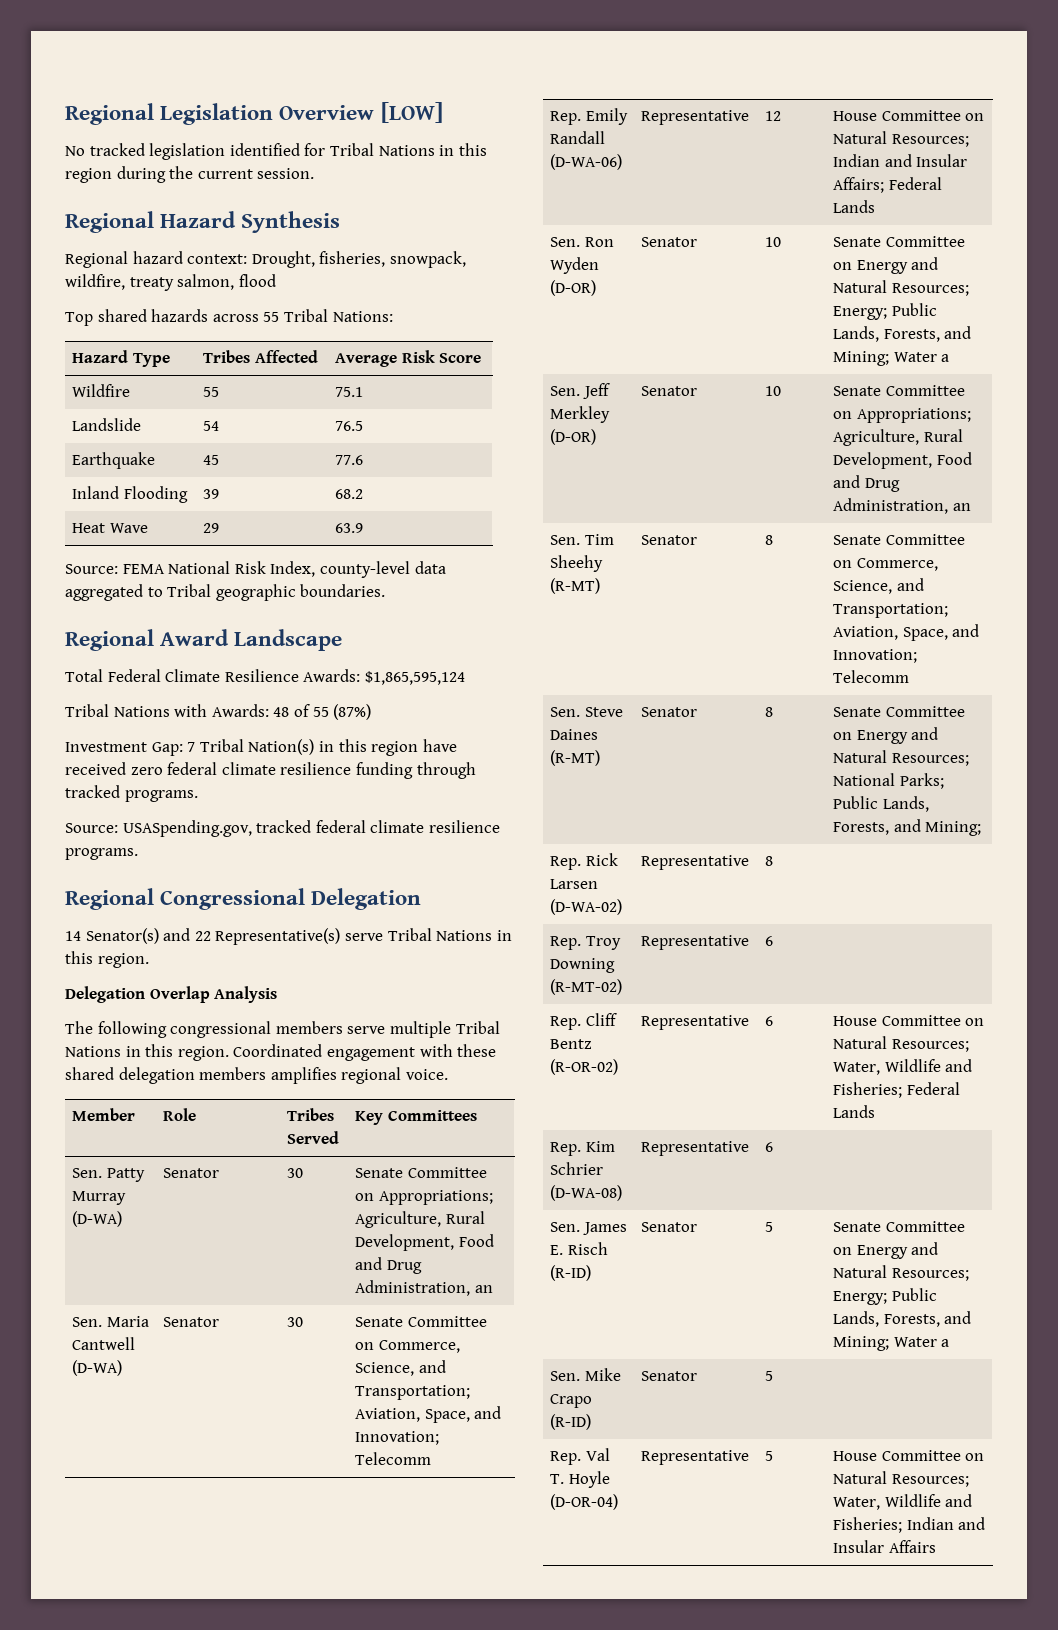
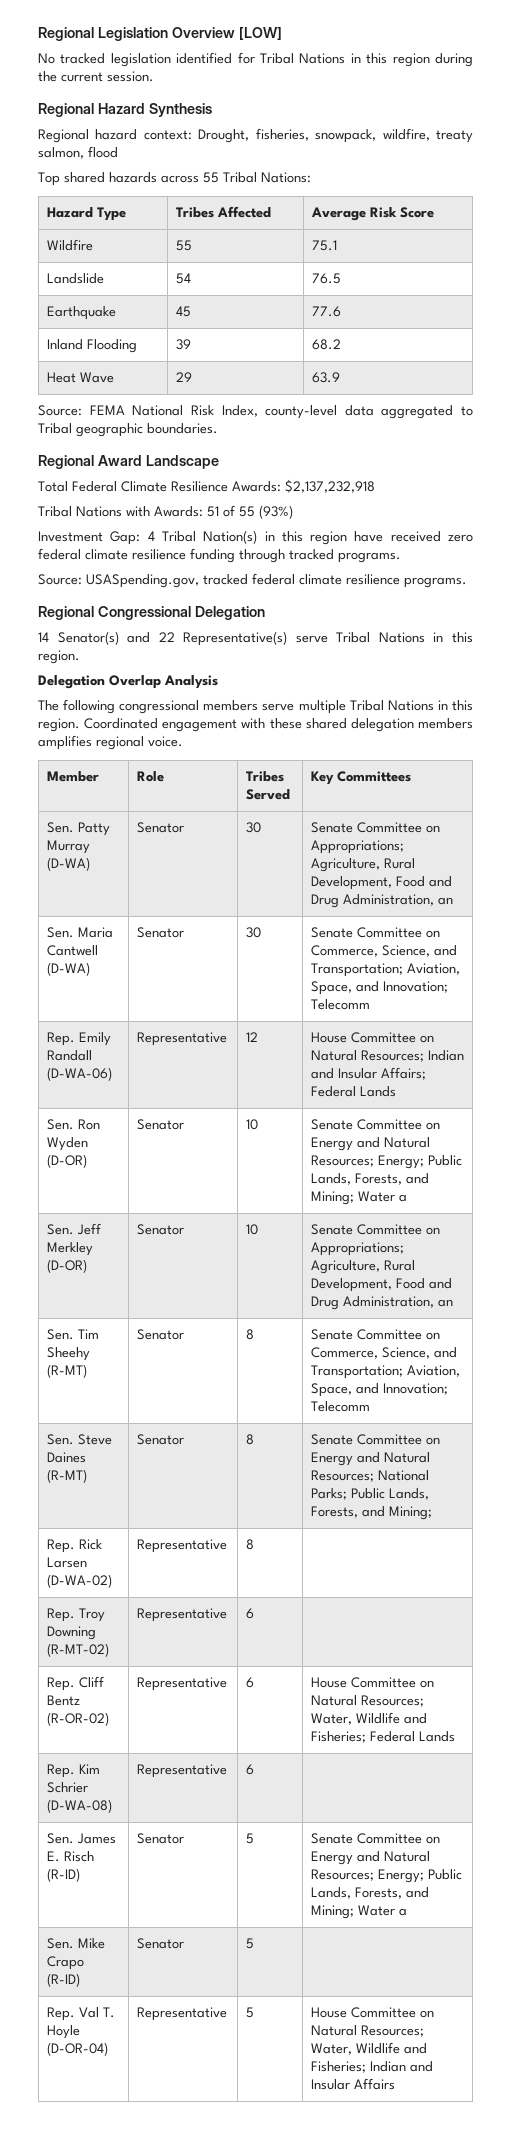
[364,671,465,685] $1,865,595,124 -> [285,479,375,493] $2,137,232,918
[273,707,290,717] 48 -> [207,506,219,517] 51
[333,704,372,720] (87%) -> [259,505,293,519] (93%)
[187,742,196,752] 7 -> [147,531,155,541] 4

